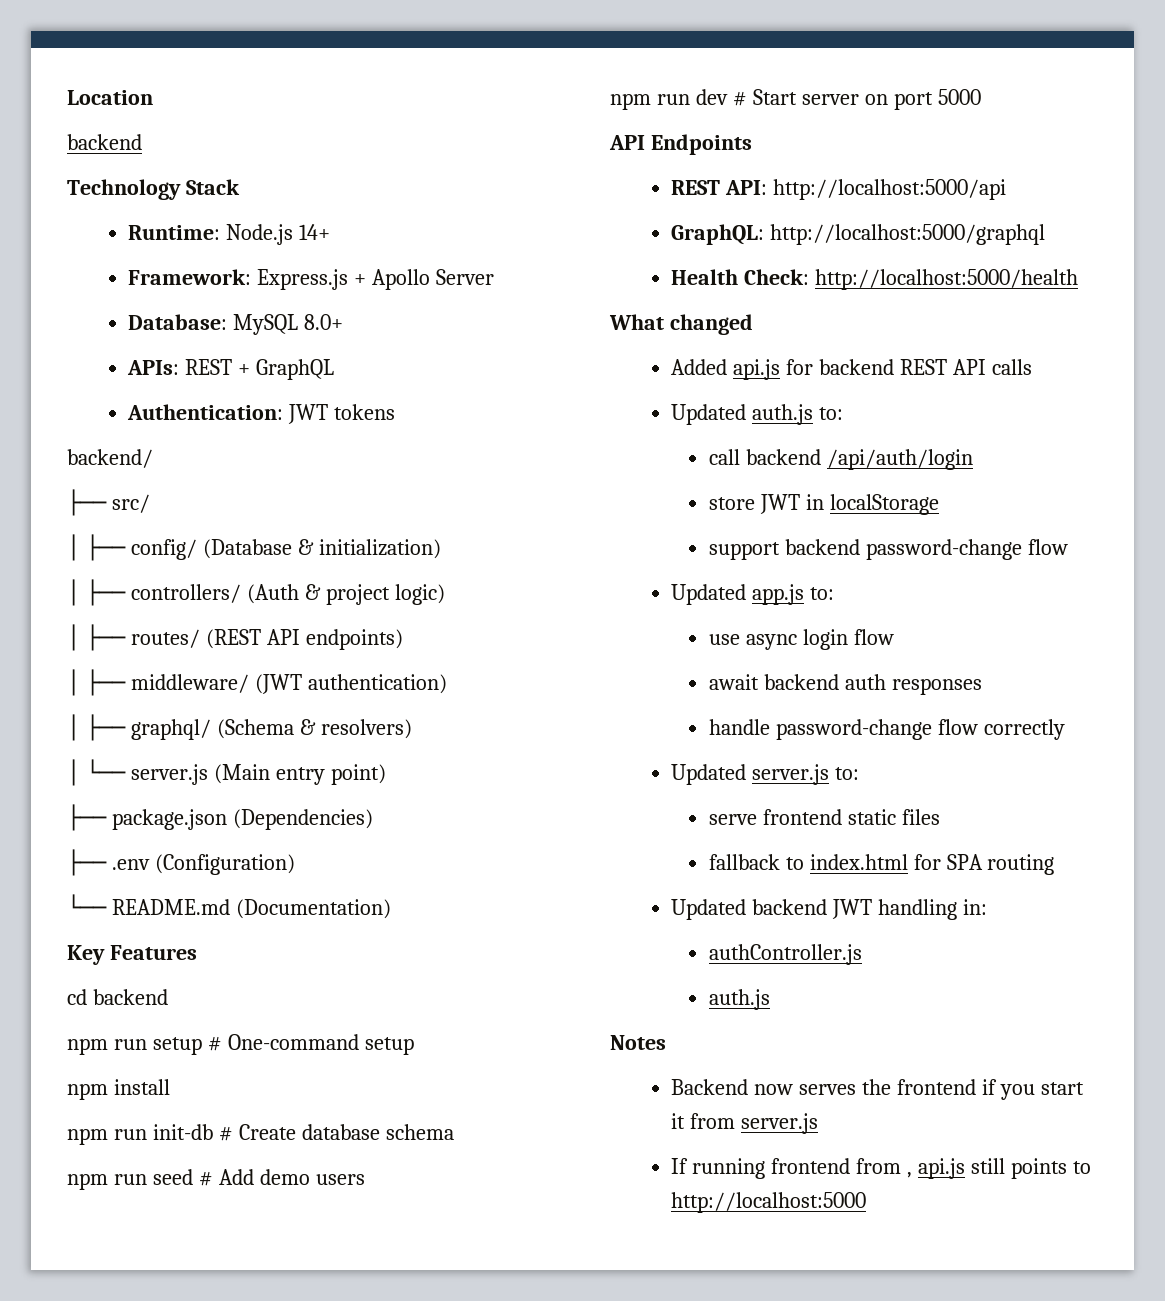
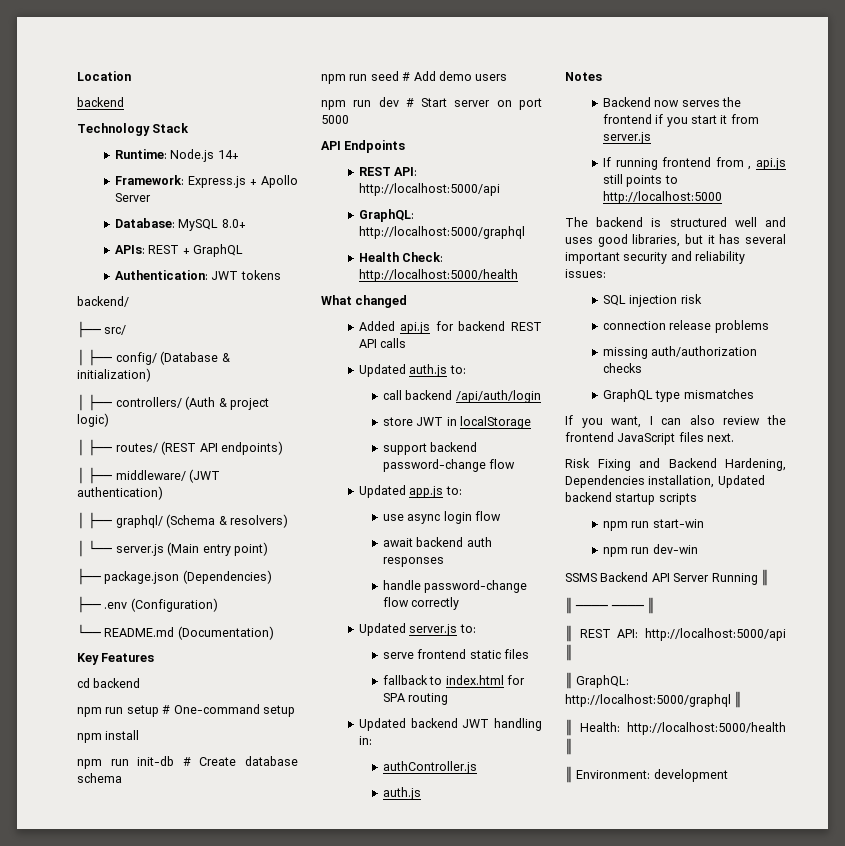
(867, 1202) none -> [565,217,786,227] [565,234,786,247] [565,251,746,264] [565,269,606,278] [602,294,702,307] [602,320,769,333] [602,346,758,359] [602,363,642,373] [602,389,754,402] [565,415,786,428] [565,432,735,445] [565,458,786,471] [565,475,765,488] [565,492,697,505] [602,519,704,531] [602,544,698,557] [565,569,769,586] [565,597,656,614] [565,625,786,642] [565,644,573,661] [565,672,630,689] [565,691,743,708] [565,719,786,736] [565,738,573,755] [565,766,728,783] // The backend is structured well and uses good libraries, but it has several important security and reliability issues: // SQL injection risk // connection release problems // missing auth/authorization checks // GraphQL type mismatches // If you want, I can also review the frontend JavaScript files next. // Risk Fixing and Backend Hardening, Dependencies installation, Updated backend startup scripts // npm run start-win // npm run dev-win // SSMS Backend API Server Running ║ // ║ ──── ──── ║ // ║ REST API: http://localhost:5000/api ║ // ║ GraphQL: http://localhost:5000/graphql ║ // ║ Health: http://localhost:5000/health ║ // ║ Environment: development

